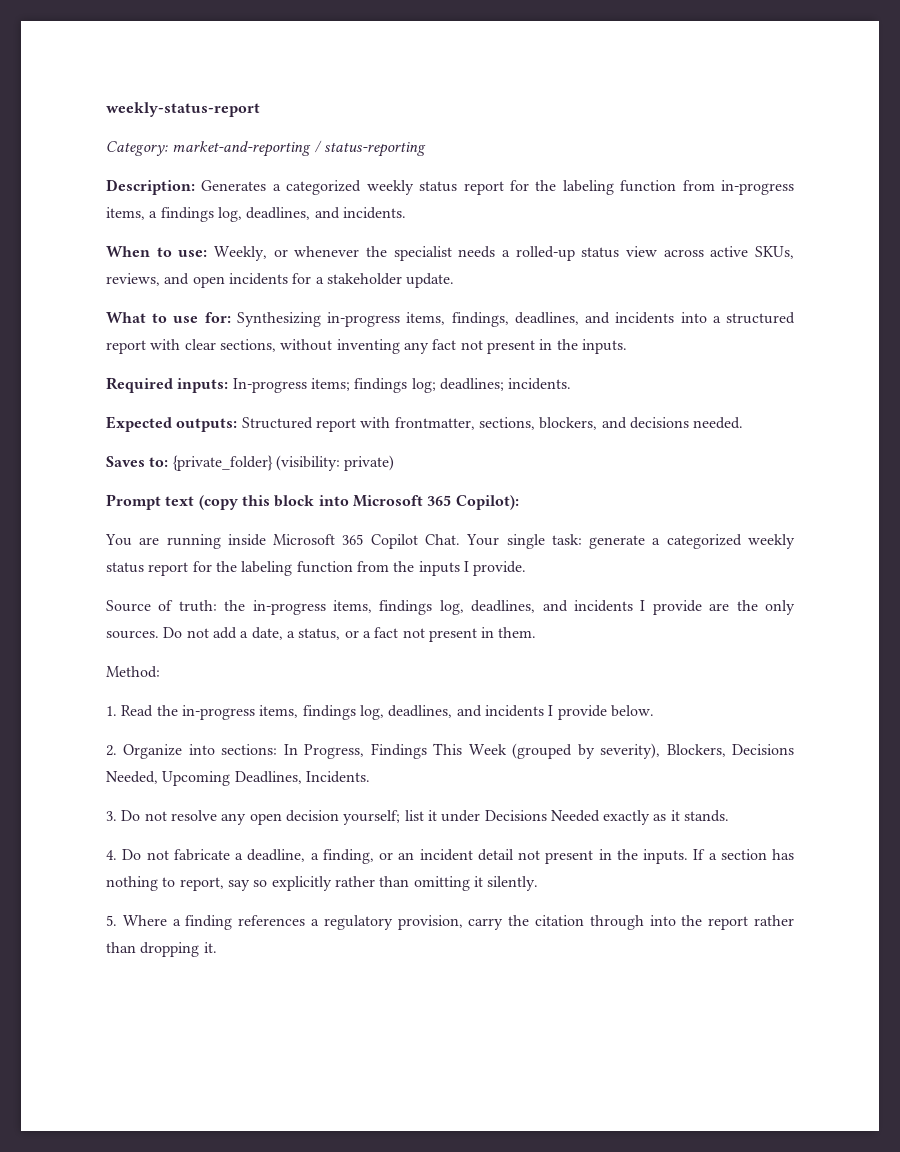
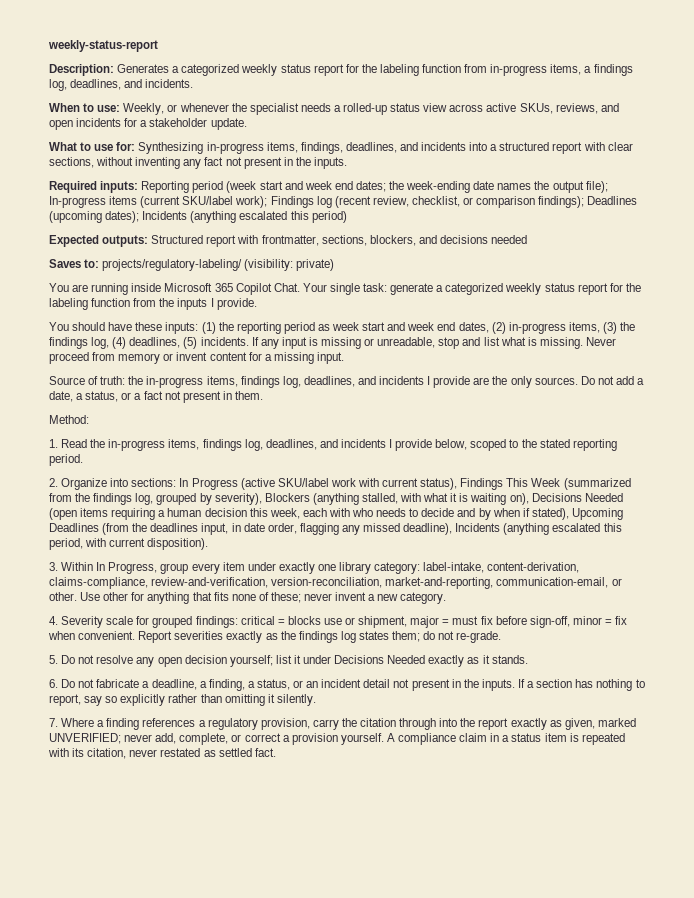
[106,140,426,157] // Category: market-and-reporting / status-reporting -> (158, 46) none
[232,378,572,393] In-progress items; findings log; deadlines; incidents. -> [141,181,608,193] [49,196,638,208] [49,211,347,223] Reporting period (week start and week end dates; the week-ending date names the output file); In-progress items (current SKU/label work); Findings log (recent review, checklist, or comparison findings); Deadlines (upcoming dates); Incidents (anything escalated this period)
[693,417,744,429] needed. -> [491,235,528,244] needed
[172,455,273,471] {private_folder} -> [102,259,243,271] projects/regulatory-labeling/
[106,494,519,510] // Prompt text (copy this block into Microsoft 365 Copilot): -> (335, 265) none
(527, 568) none -> [49,322,636,334] [49,337,616,349] [49,352,344,364] // You should have these inputs: (1) the reporting period as week start and week end dates, (2) in-progress items, (3) the findings log, (4) deadlines, (5) incidents. If any input is missing or unreadable, stop and list what is missing. Never proceed from memory or invent content for a missing input.
[610,705,654,717] below. -> [435,439,617,451] [49,454,83,466] below, scoped to the stated reporting period.
[304,743,794,759] [106,771,370,786] [106,811,117,821] Progress, Findings This Week (grouped by severity), Blockers, Decisions Needed, Upcoming Deadlines, Incidents. // 3. -> [191,478,631,490] [49,493,623,505] [49,508,623,520] [49,523,622,535] [49,538,209,550] [49,562,580,574] [49,577,622,589] [49,592,447,604] [49,616,628,628] [48,631,502,643] [49,655,58,664] Progress (active SKU/label work with current status), Findings This Week (summarized from the findings log, grouped by severity), Blockers (anything stalled, with what it is waiting on), Decisions Needed (open items requiring a human decision this week, each with who needs to decide and by when if stated), Upcoming Deadlines (from the deadlines input, in date order, flagging any missed deadline), Incidents (anything escalated this period, with current disposition). // 3. Within In Progress, group every item under exactly one library category: label-intake, content-derivation, claims-compliance, review-and-verification, version-reconciliation, market-and-reporting, communication-email, or other. Use other for anything that fits none of these; never invent a new category. // 4. Severity scale for grouped findings: critical = blocks use or shipment, major = must fix before sign-off, minor = fix when convenient. Report severities exactly as the findings log states them; do not re-grade. // 5.
[106,850,117,860] 4. -> [49,679,58,688] 6.
(374, 856) none -> [247,679,290,690] a status,
[106,915,117,926] 5. -> [49,718,58,727] 7.
[754,915,794,926] [106,942,217,957] rather than dropping it. -> [510,718,636,730] [49,733,625,745] [48,748,276,759] exactly as given, marked UNVERIFIED; never add, complete, or correct a provision yourself. A compliance claim in a status item is repeated with its citation, never restated as settled fact.

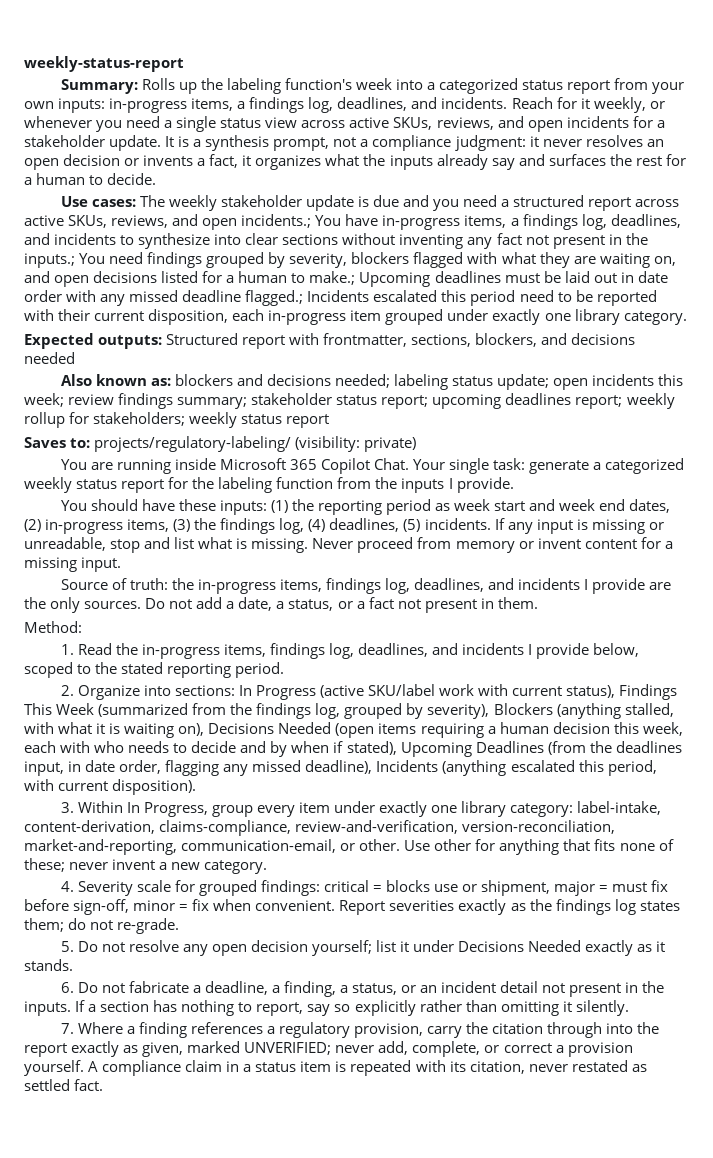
[49,64,488,76] Description: Generates a categorized weekly status report for the labeling function from -> [60,78,685,94] [24,98,106,113] Summary: Rolls up the labeling function's week into a categorized status report from your own inputs:
[49,103,388,115] // When to use: Weekly, or whenever the specialist needs a rolled-up -> [511,97,665,113] [24,116,217,132] Reach for it weekly, or whenever you need a single
[49,142,633,154] [49,157,94,168] // What to use for: Synthesizing in-progress items, findings, deadlines, and incidents into a structured report with clear sections, -> [165,135,664,151] [24,154,686,170] [24,173,157,185] [60,195,680,211] [24,214,681,230] [24,233,339,249] It is a synthesis prompt, not a compliance judgment: it never resolves an open decision or invents a fact, it organizes what the inputs already say and surfaces the rest for a human to decide. // Use cases: The weekly stakeholder update is due and you need a structured report across active SKUs, reviews, and open incidents.; You have in-progress items, a findings log, deadlines, and incidents to synthesize into clear sections
[313,157,347,169] [49,181,608,193] [49,196,638,208] [49,211,347,223] inputs. // Required inputs: Reporting period (week start and week end dates; the week-ending date names the output file); In-progress items (current SKU/label work); Findings log (recent review, checklist, or comparison findings); Deadlines (upcoming dates); Incidents (anything escalated this period) -> [24,252,676,268] [24,271,668,287] [24,290,657,306] [24,309,687,325] inputs.; You need findings grouped by severity, blockers flagged with what they are waiting on, and open decisions listed for a human to make.; Upcoming deadlines must be laid out in date order with any missed deadline flagged.; Incidents escalated this period need to be reported with their current disposition, each in-progress item grouped under exactly one library category.
(528, 239) none -> [60,374,684,390] [24,393,675,409] [24,412,330,428] // Also known as: blockers and decisions needed; labeling status update; open incidents this week; review findings summary; stakeholder status report; upcoming deadlines report; weekly rollup for stakeholders; weekly status report

